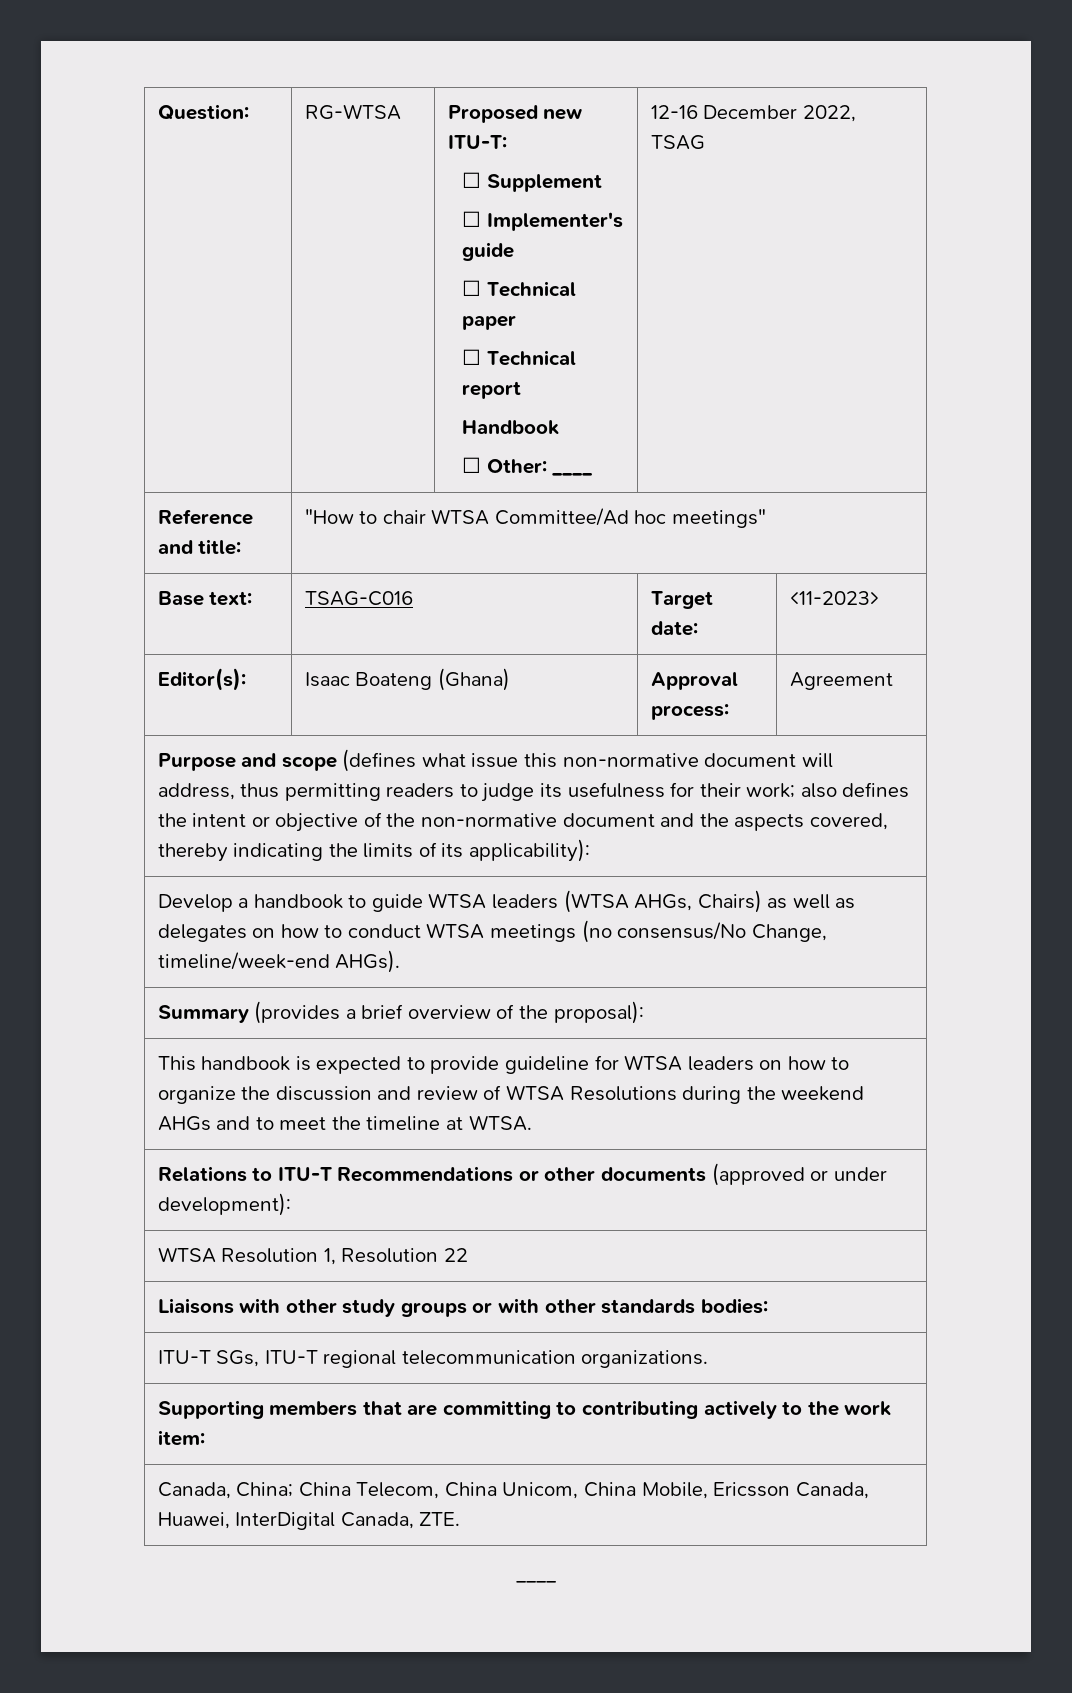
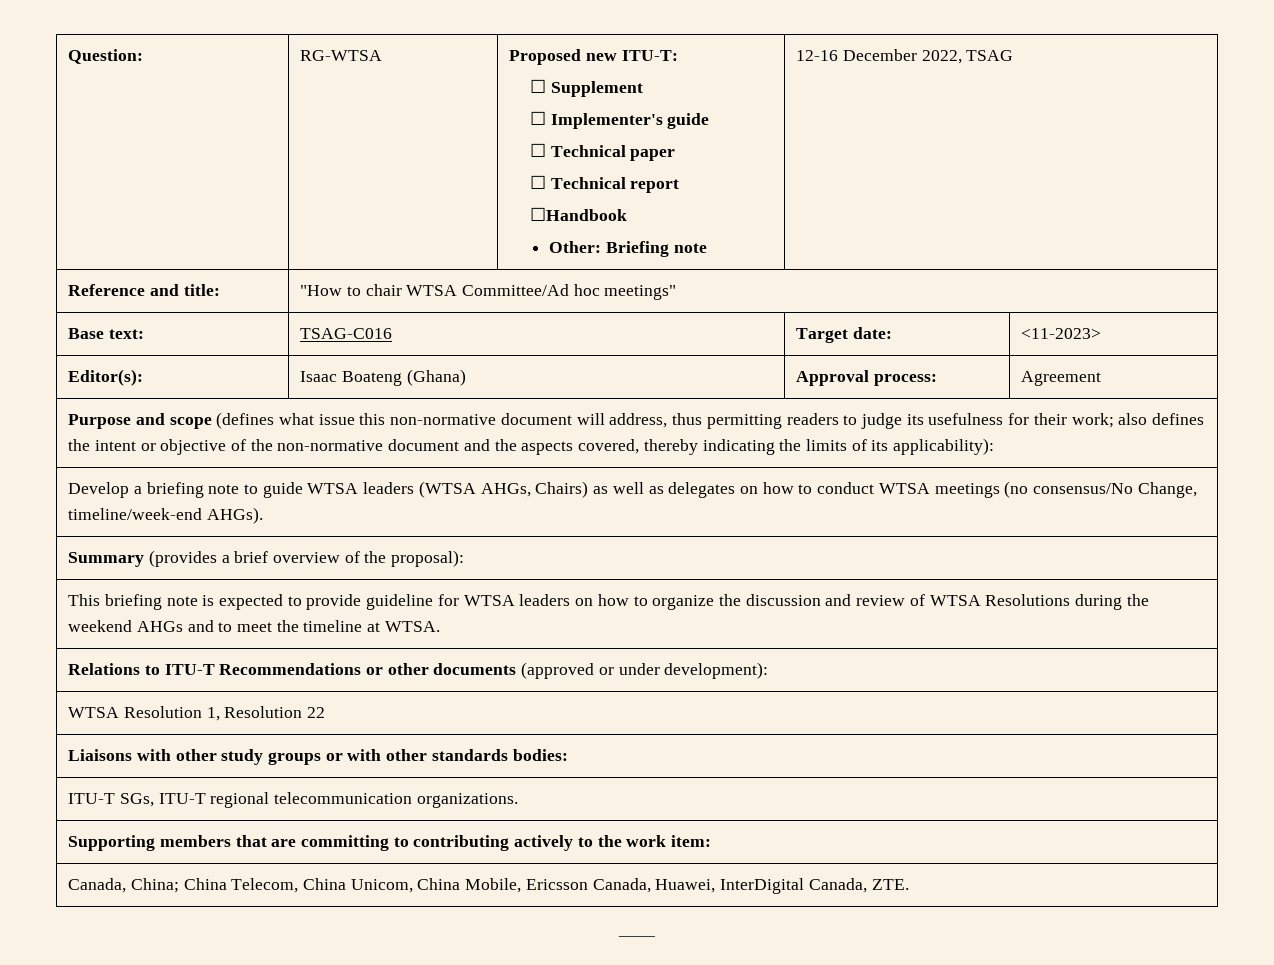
[462,420,560,435] [462,457,593,476] Handbook // ☐ Other: ____ -> [529,207,627,221] [549,241,707,257] ☐Handbook // Other: Briefing note
[253,894,343,909] handbook -> [146,482,240,498] briefing note
[201,1056,291,1071] handbook -> [104,594,198,610] briefing note

